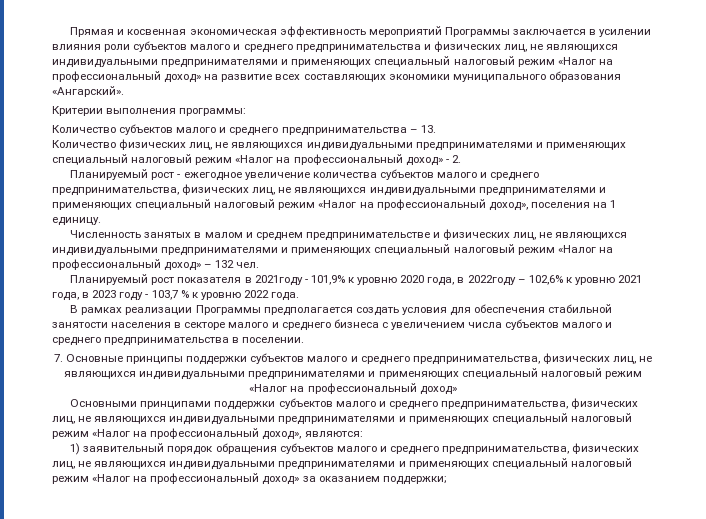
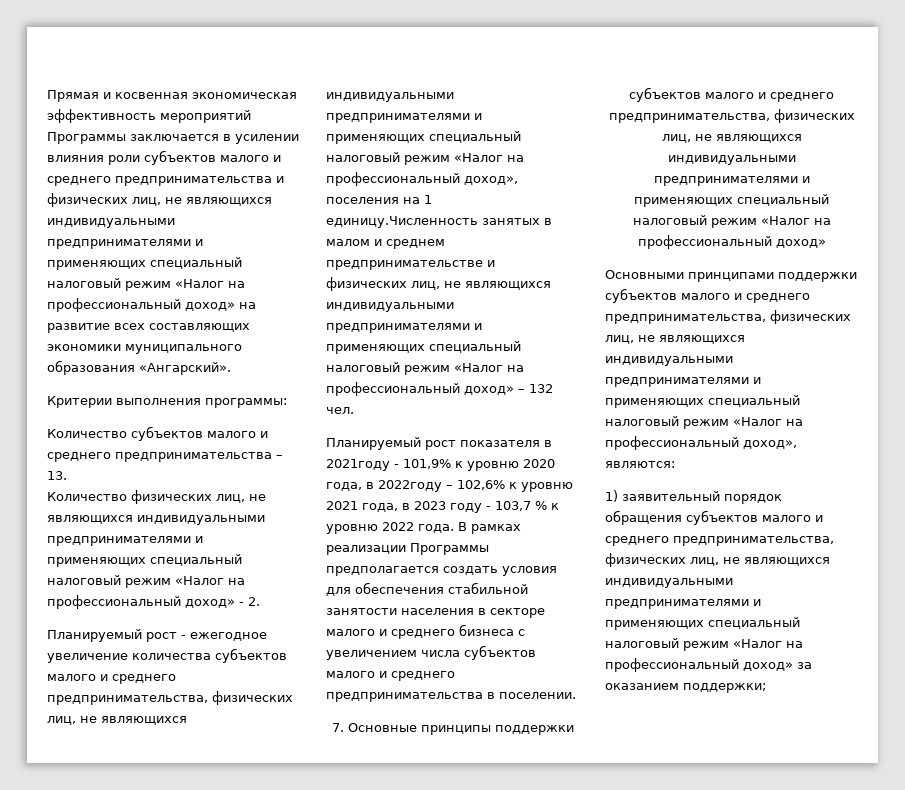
[52,217,101,226] [70,230,142,238] единицу. // Численность -> [326,216,478,228] единицу.Численность
(300, 296) // -> (454, 528) none

